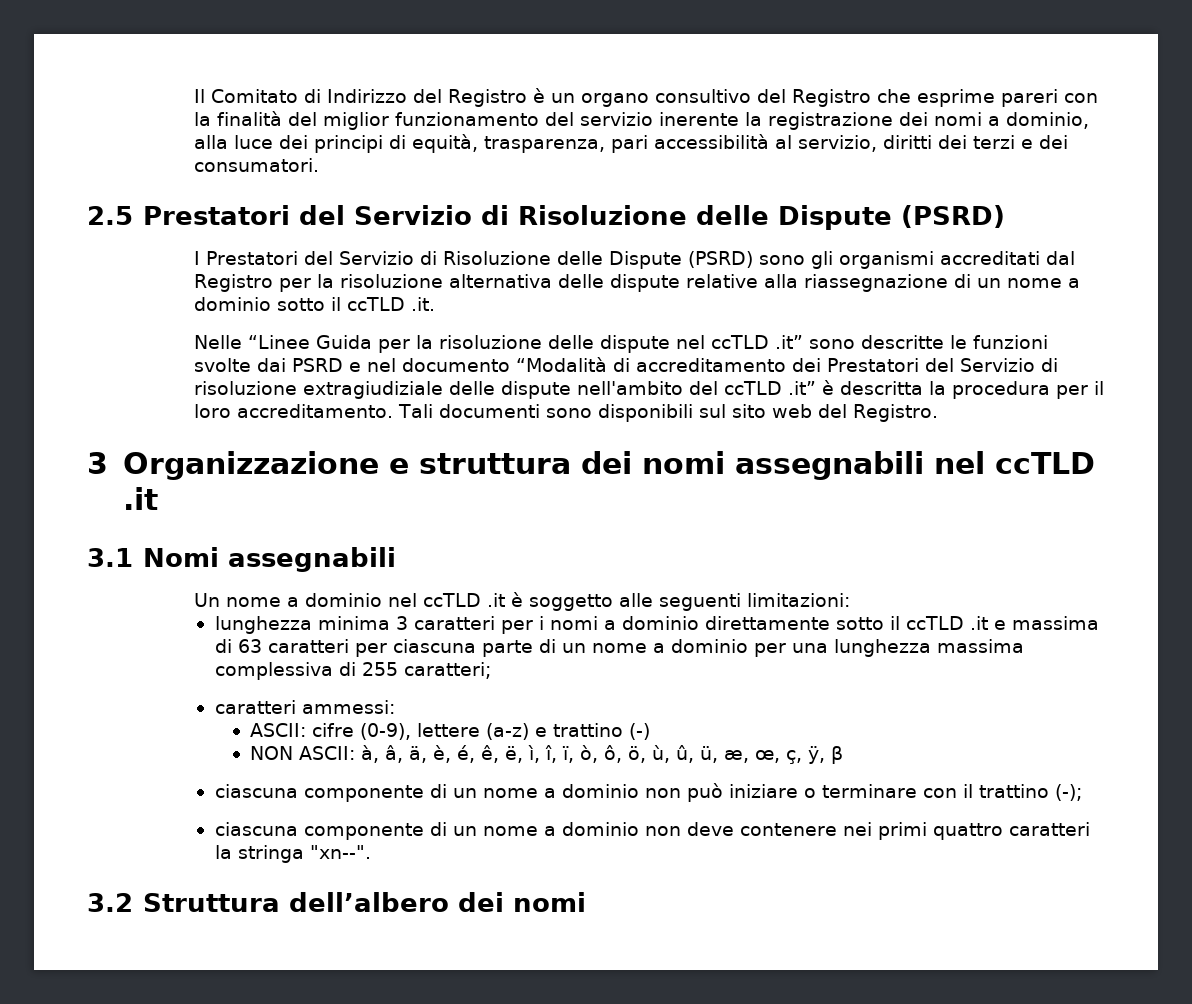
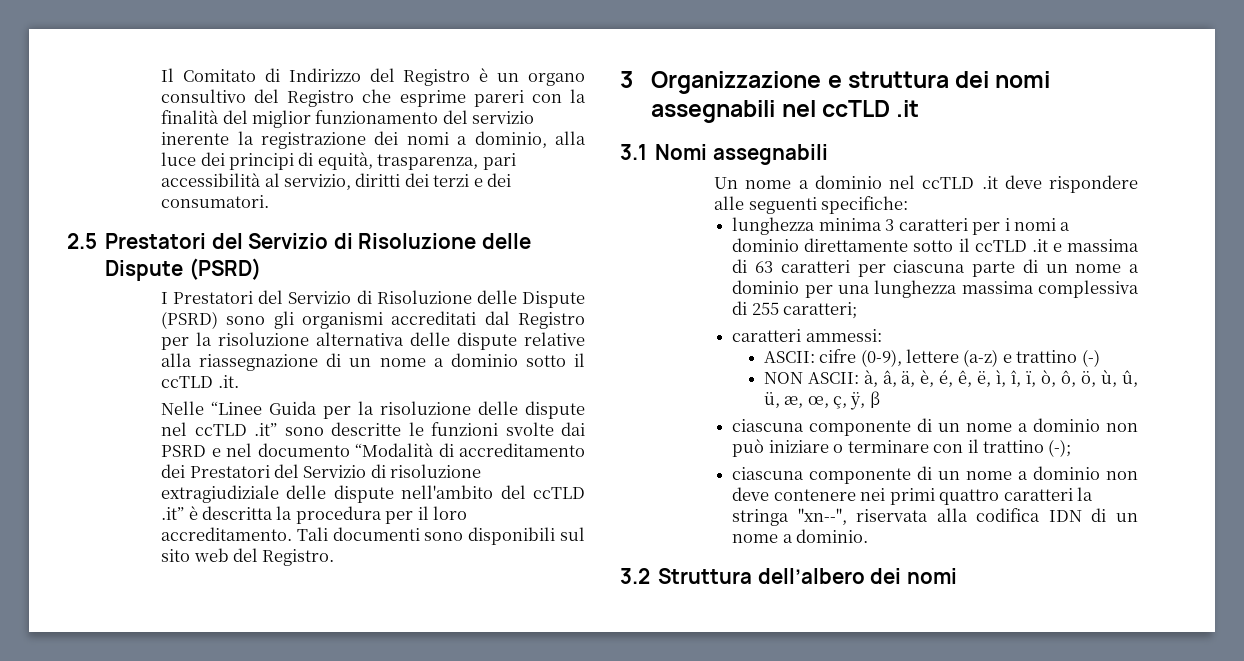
[510,592,613,611] è soggetto -> [1004,175,1138,193] deve rispondere
[746,593,850,607] limitazioni: -> [821,196,909,214] specifiche:
[309,845,371,859] "xn--". -> [797,508,1138,525] [732,529,869,543] "xn--", riservata alla codifica IDN di un nome a dominio.

